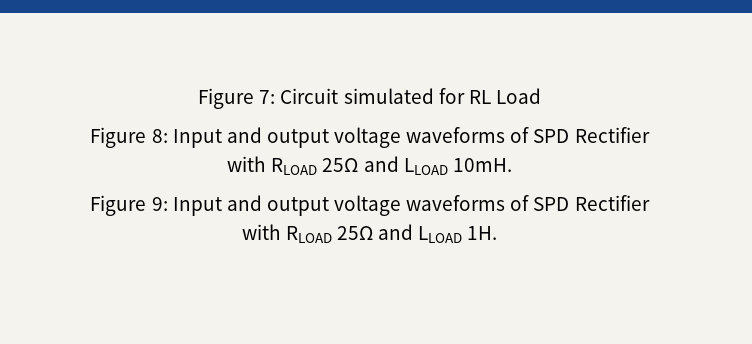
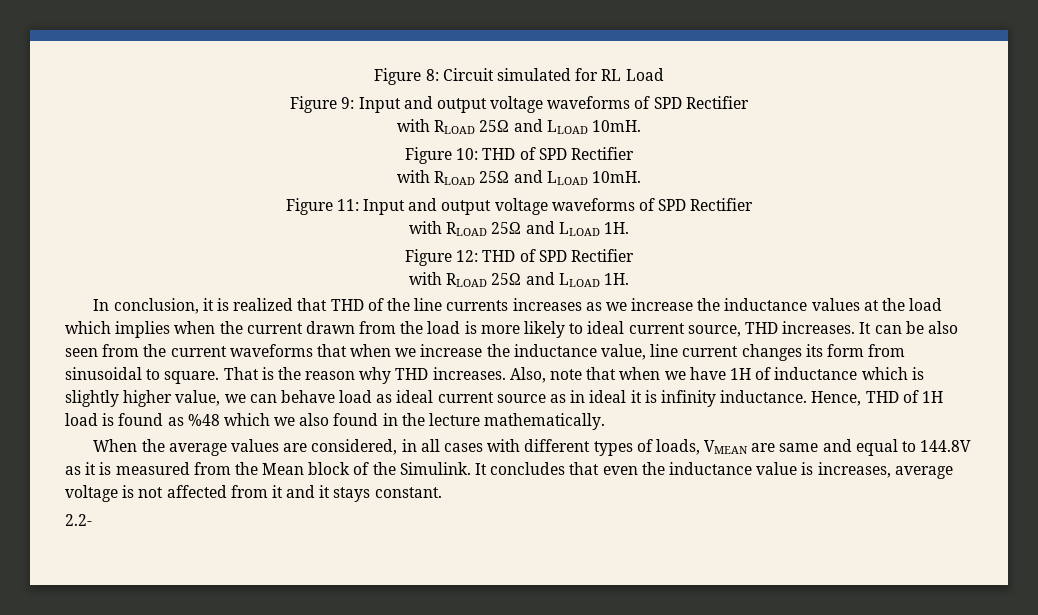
[198,88,276,109] Figure 7: -> [374,68,439,85] Figure 8:
[151,129,168,143] 8: -> [341,97,355,109] 9:
[151,197,168,211] 9: -> [456,147,634,160] [397,170,641,185] [285,198,359,215] 10: THD of SPD Rectifier // with RLOAD 25Ω and LLOAD 10mH. // Figure 11:
(498, 233) none -> [405,249,634,266] [409,272,629,287] [93,298,943,314] [65,321,958,338] [65,344,906,361] [65,367,924,384] [65,390,943,407] [65,413,606,430] [93,439,972,456] [65,462,953,479] [65,485,442,502] [65,514,92,526] // Figure 12: THD of SPD Rectifier // with RLOAD 25Ω and LLOAD 1H. // In conclusion, it is realized that THD of the line currents increases as we increase the inductance values at the load which implies when the current drawn from the load is more likely to ideal current source, THD increases. It can be also seen from the current waveforms that when we increase the inductance value, line current changes its form from sinusoidal to square. That is the reason why THD increases. Also, note that when we have 1H of inductance which is slightly higher value, we can behave load as ideal current source as in ideal it is infinity inductance. Hence, THD of 1H load is found as %48 which we also found in the lecture mathematically. // When the average values are considered, in all cases with different types of loads, VMEAN are same and equal to 144.8V as it is measured from the Mean block of the Simulink. It concludes that even the inductance value is increases, average voltage is not affected from it and it stays constant. // 2.2-

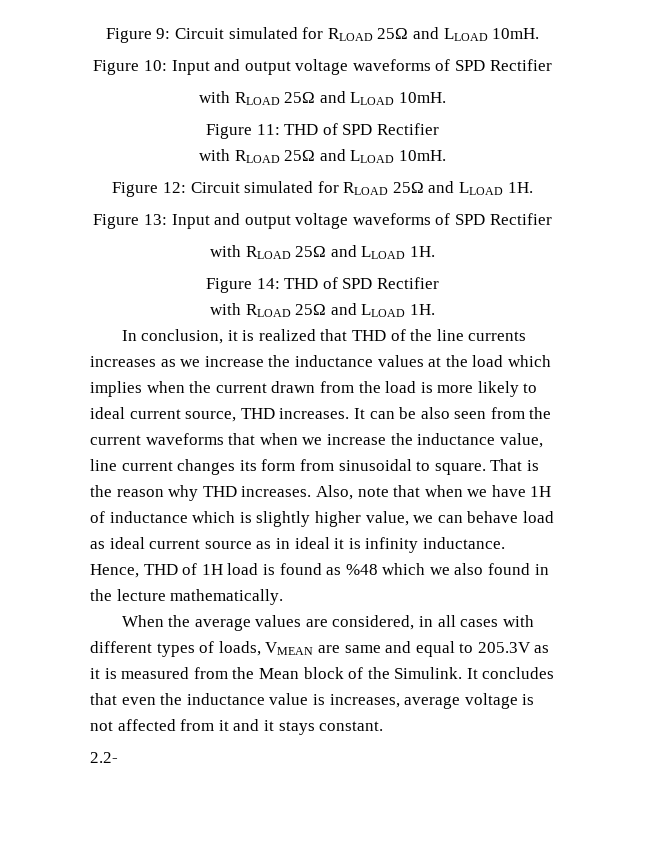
[374,68,664,85] [290,96,355,113] Figure 8: Circuit simulated for RL Load // Figure 9: -> [105,27,540,43] [93,60,167,75] Figure 9: Circuit simulated for RLOAD 25Ω and LLOAD 10mH. // Figure 10:
[456,148,479,160] 10: -> [256,124,280,135] 11:
[336,199,359,211] 11: -> [162,181,533,195] [93,214,167,229] 12: Circuit simulated for RLOAD 25Ω and LLOAD 1H. // Figure 13:
[456,250,479,262] 12: -> [256,278,280,289] 14:
[920,440,972,452] 144.8V -> [477,642,531,653] 205.3V

